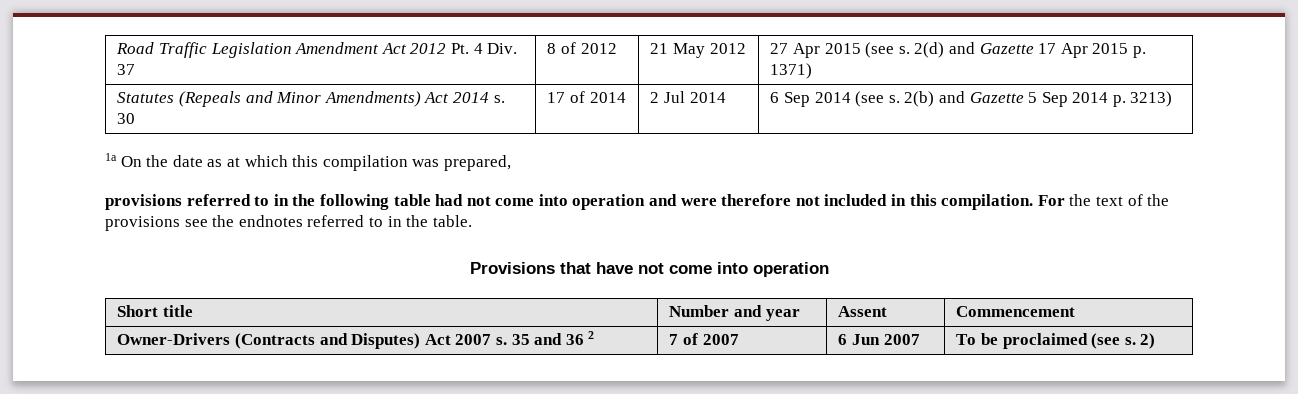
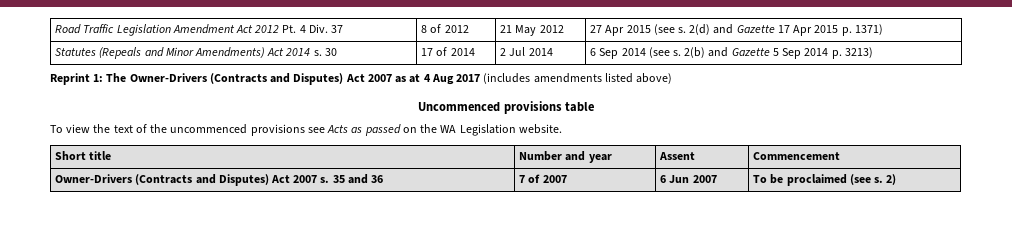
[105,153,511,171] [105,194,1065,210] 1a On the date as at which this compilation was prepared, // provisions referred to in the following table had not come into operation and were therefore not included in this compilation. For -> [50,73,673,85] [418,101,594,114] [50,124,91,133] Reprint 1: The Owner-Drivers (Contracts and Disputes) Act 2007 as at 4 Aug 2017 (includes amendments listed above) // Uncommenced provisions table // To view
(1170, 200) none -> [170,124,248,134] uncommenced
[212,215,472,227] [469,262,829,277] the endnotes referred to in the table. // Provisions that have not come into operation -> [327,124,562,136] Acts as passed on the WA Legislation website.
[588,331,595,339] 2 -> (384, 179) none

